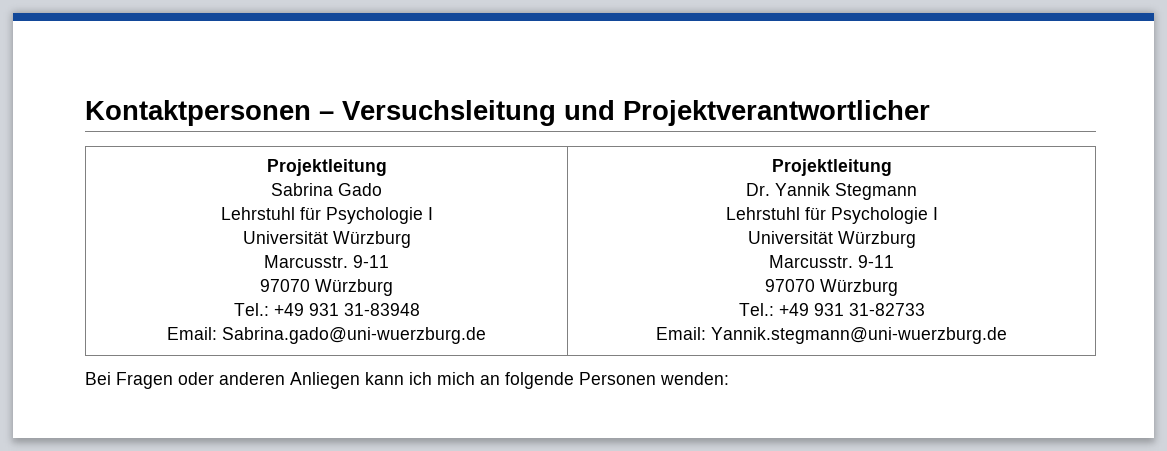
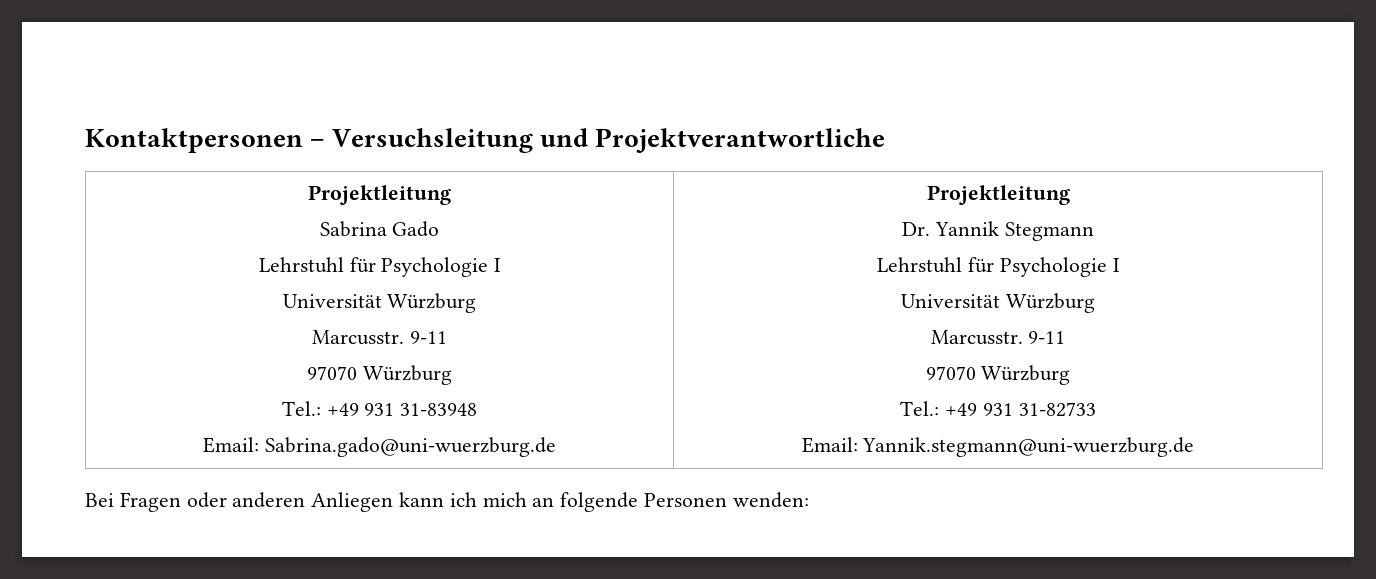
[623,100,930,126] Projektverantwortlicher -> [595,128,886,153] Projektverantwortliche

